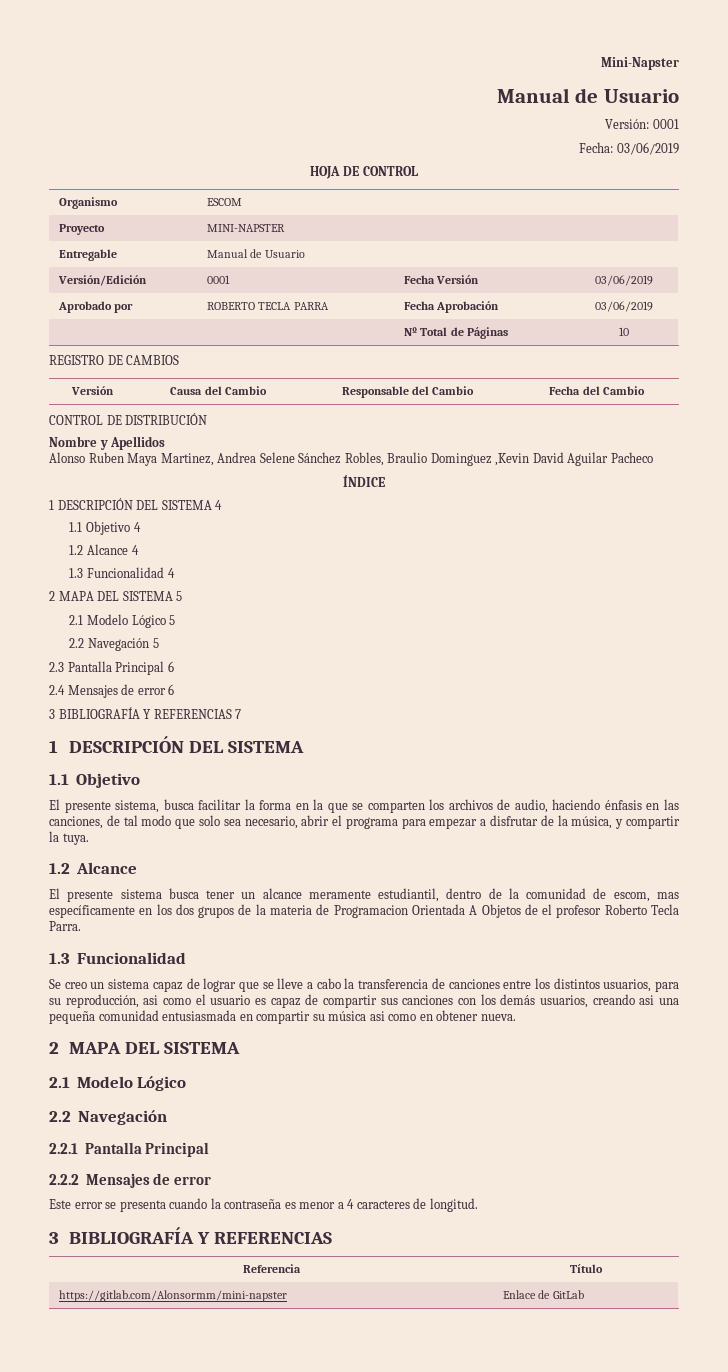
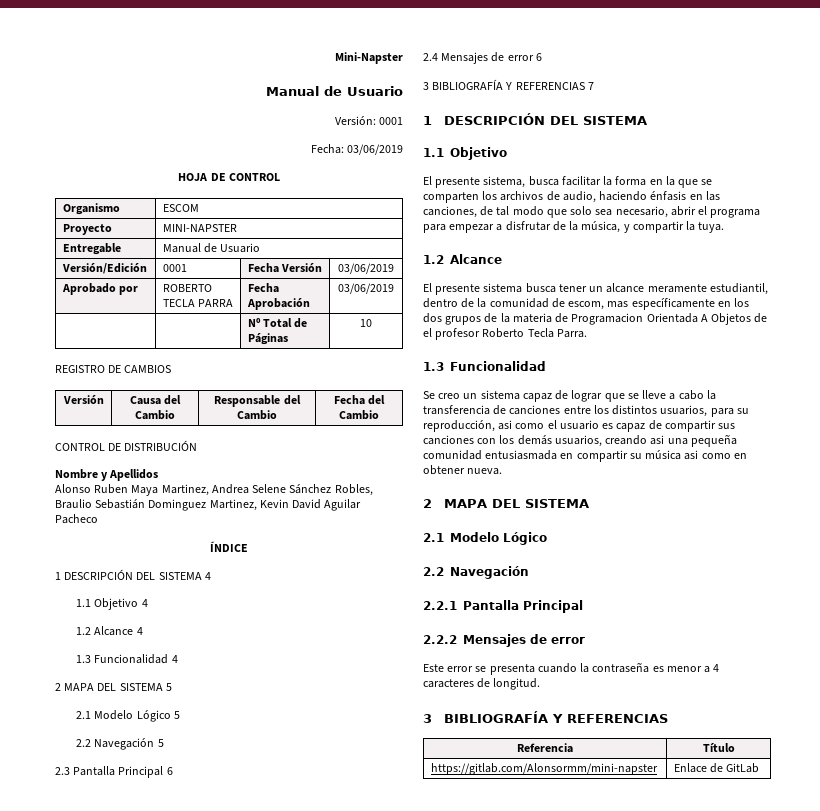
[430,453,530,466] Dominguez ,Kevin -> [95,499,289,511] Sebastián Dominguez Martinez, Kevin

